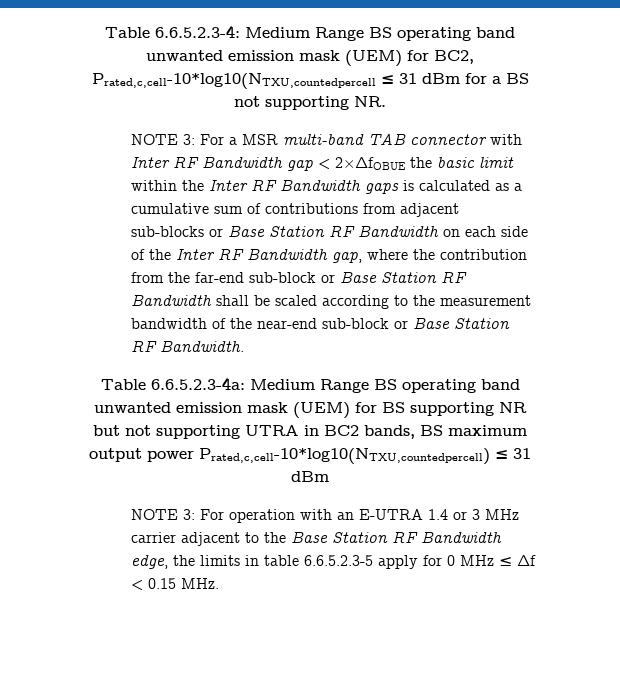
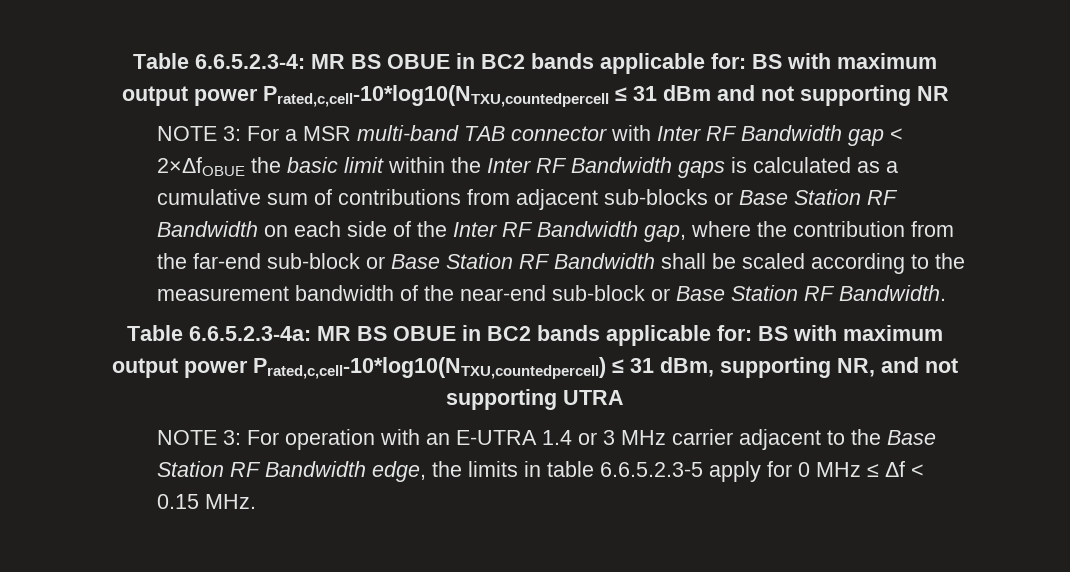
[245,27,515,41] [146,50,474,67] Medium Range BS operating band unwanted emission mask (UEM) for BC2, -> [311,53,937,74] [121,86,258,106] MR BS OBUE in BC2 bands applicable for: BS with maximum output power
[464,73,529,84] [234,96,386,110] for a BS not supporting NR. -> [716,85,949,106] and not supporting NR
[249,379,520,393] [94,402,527,419] [93,425,443,439] Medium Range BS operating band unwanted emission mask (UEM) for BS supporting NR but not supporting UTRA in BC2 bands, BS -> [317,325,837,346] MR BS OBUE in BC2 bands applicable for: BS with
[291,471,329,482] dBm -> [660,357,958,378] [446,389,624,410] dBm, supporting NR, and not supporting UTRA

